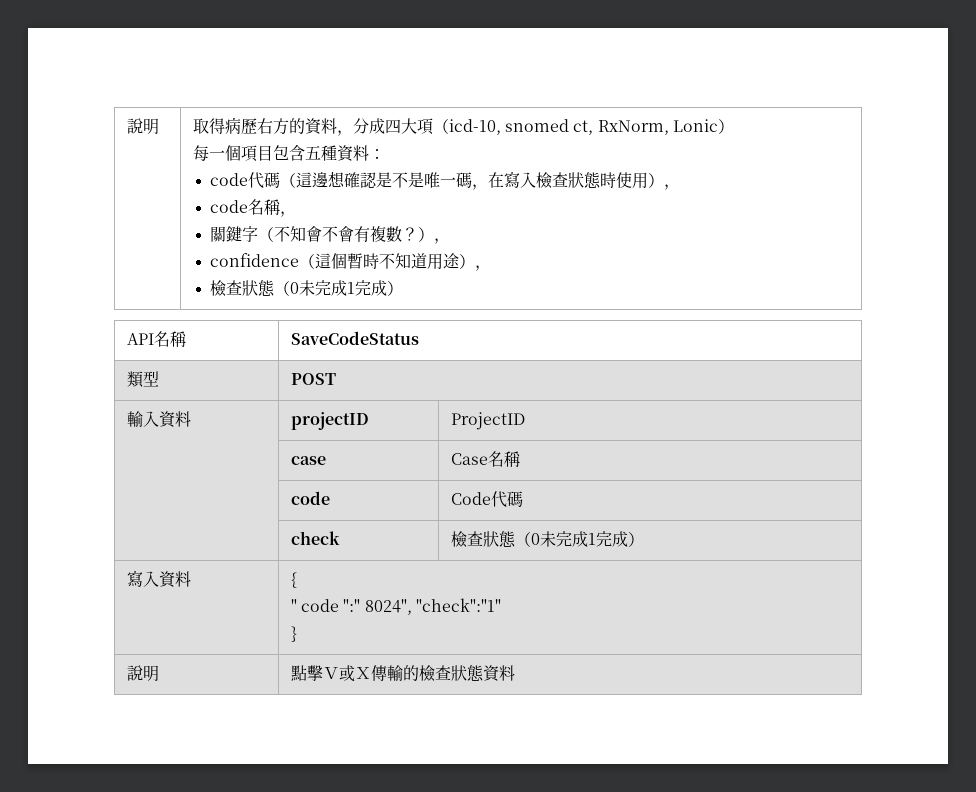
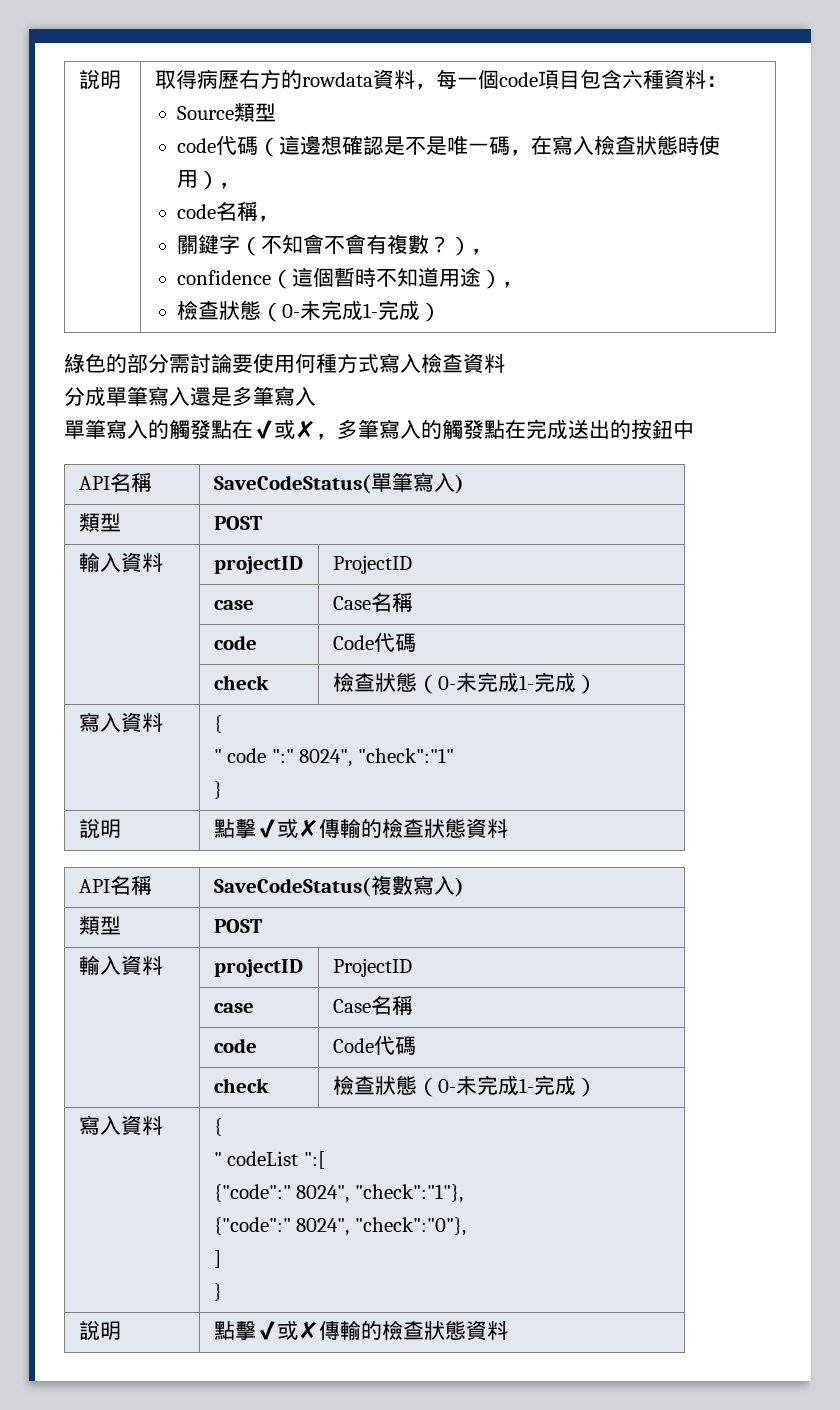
[304,118,734,136] [192,145,241,162] 資料，分成四大項（icd-10, snomed ct, RxNorm, Lonic） // 每一個 -> [301,69,538,90] rowdata資料，每一個code
[304,145,321,160] 五 -> [621,70,643,89] 六
(385, 154) none -> [177,103,277,122] // Source類型
[290,280,404,296] [126,331,187,348] [290,331,419,345] 0未完成1完成） // API名稱 | SaveCodeStatus -> [282,300,442,322] [64,353,505,373] [64,386,316,406] [64,419,694,440] [78,472,152,492] [213,472,464,494] 0-未完成1-完成） // 綠色的部分需討論要使用何種方式寫入檢查資料 // 分成單筆寫入還是多筆寫入 // 單筆寫入的觸發點在✔或✘，多筆寫入的觸發點在完成送出的按鈕中 // API名稱 | SaveCodeStatus(單筆寫入)
[530,531,596,547] 0未完成1 -> [437,672,534,692] 0-未完成1-
[322,665,515,682] Ｖ或Ｘ傳輸的檢查狀態資料 -> [255,818,508,838] [78,875,152,895] [213,875,464,897] [78,916,121,935] [213,919,263,933] [78,955,163,975] [213,959,303,977] [332,958,412,977] [213,1003,254,1013] [332,995,413,1015] [213,1038,257,1053] [332,1036,416,1055] [213,1078,269,1093] [332,1075,597,1097] [78,1115,163,1135] [213,1118,222,1136] [213,1151,325,1169] [213,1184,463,1203] [213,1217,466,1236] [213,1250,221,1268] [213,1283,222,1301] [78,1321,121,1340] [213,1320,508,1340] ✔或✘傳輸的檢查狀態資料 // API名稱 | SaveCodeStatus(複數寫入) // 類型 | POST // 輸入資料 | projectID | ProjectID // | case | Case名稱 // | code | Code代碼 // | check | 檢查狀態（0-未完成1-完成） // 寫入資料 | { // " codeList ":[ // {"code":" 8024", "check":"1"}, // {"code":" 8024", "check":"0"}, // ] // } // 說明 | 點擊✔或✘傳輸的檢查狀態資料

